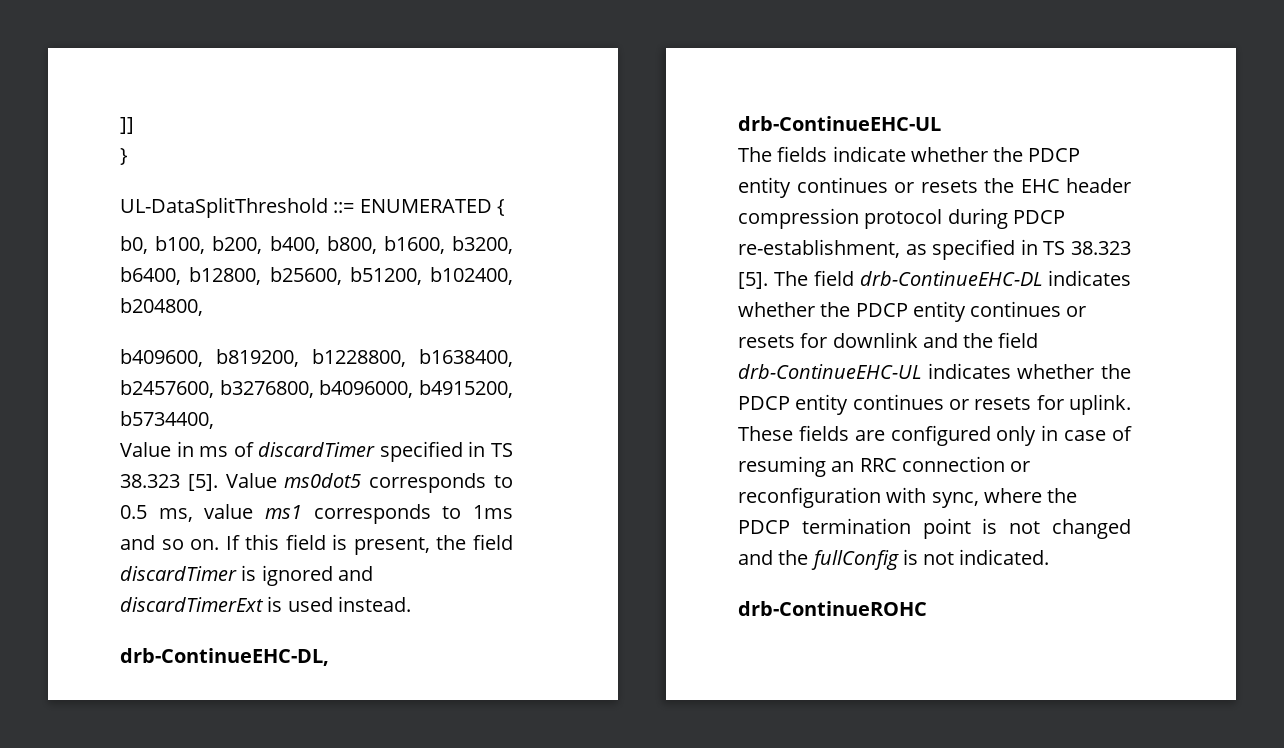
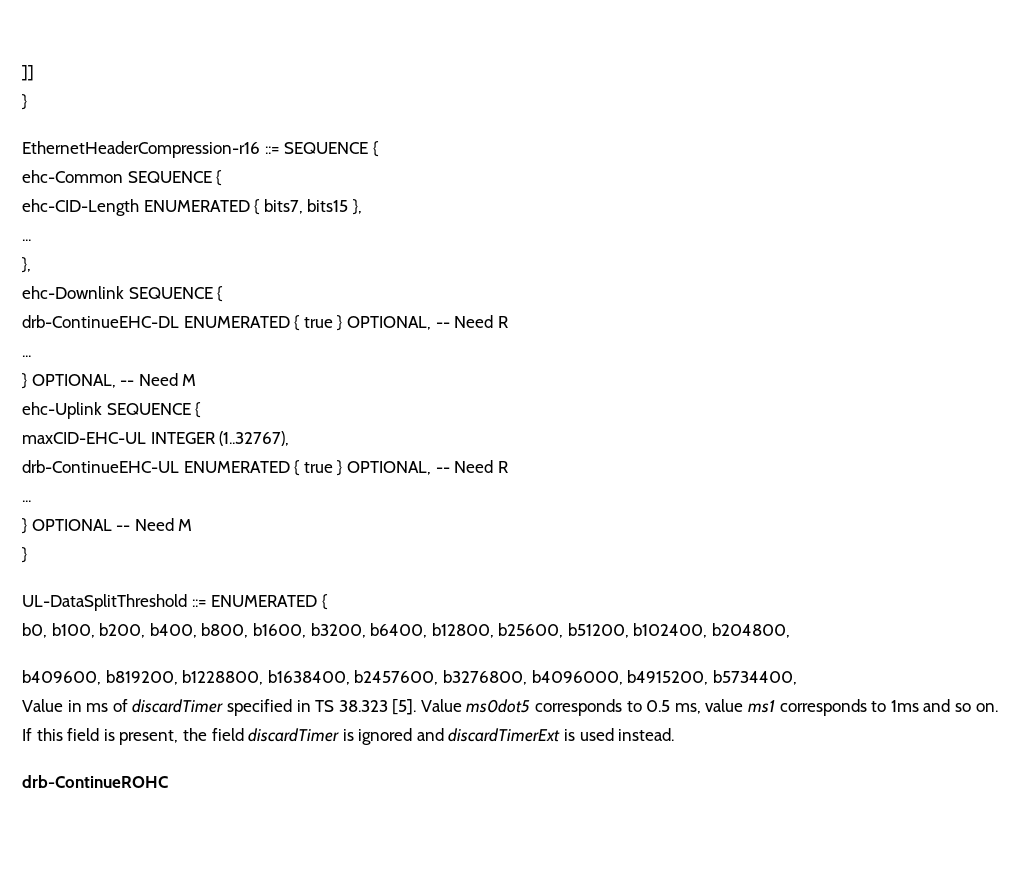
(128, 156) none -> [22,141,379,158] [22,170,223,186] [22,199,362,216] [22,239,31,241] [22,257,31,273] [22,286,224,302] [22,315,508,331] [22,355,31,357] [22,373,197,389] [22,402,202,419] [22,431,290,446] [22,460,508,476] [22,500,31,502] [22,518,193,534] [22,547,27,563] // EthernetHeaderCompression-r16 ::= SEQUENCE { // ehc-Common SEQUENCE { // ehc-CID-Length ENUMERATED { bits7, bits15 }, // ... // }, // ehc-Downlink SEQUENCE { // drb-ContinueEHC-DL ENUMERATED { true } OPTIONAL, -- Need R // ... // } OPTIONAL, -- Need M // ehc-Uplink SEQUENCE { // maxCID-EHC-UL INTEGER (1..32767), // drb-ContinueEHC-UL ENUMERATED { true } OPTIONAL, -- Need R // ... // } OPTIONAL -- Need M // }
[120,648,329,666] [738,116,941,131] [738,146,1081,162] [738,177,1131,198] [738,208,1065,229] [738,239,1131,260] [738,270,1131,289] [738,301,1087,322] [738,332,1039,348] [738,363,1131,379] [738,394,1131,415] [738,425,1132,446] [738,456,1031,477] [738,487,1078,508] [738,518,1131,539] [738,549,1050,570] // drb-ContinueEHC-DL, drb-ContinueEHC-UL // The fields indicate whether the PDCP entity continues or resets the EHC header compression protocol during PDCP re-establishment, as specified in TS 38.323 [5]. The field drb-ContinueEHC-DL indicates whether the PDCP entity continues or resets for downlink and the field drb-ContinueEHC-UL indicates whether the PDCP entity continues or resets for uplink. These fields are configured only in case of resuming an RRC connection or reconfiguration with sync, where the PDCP termination point is not changed and the fullConfig is not indicated. -> (675, 734) none

